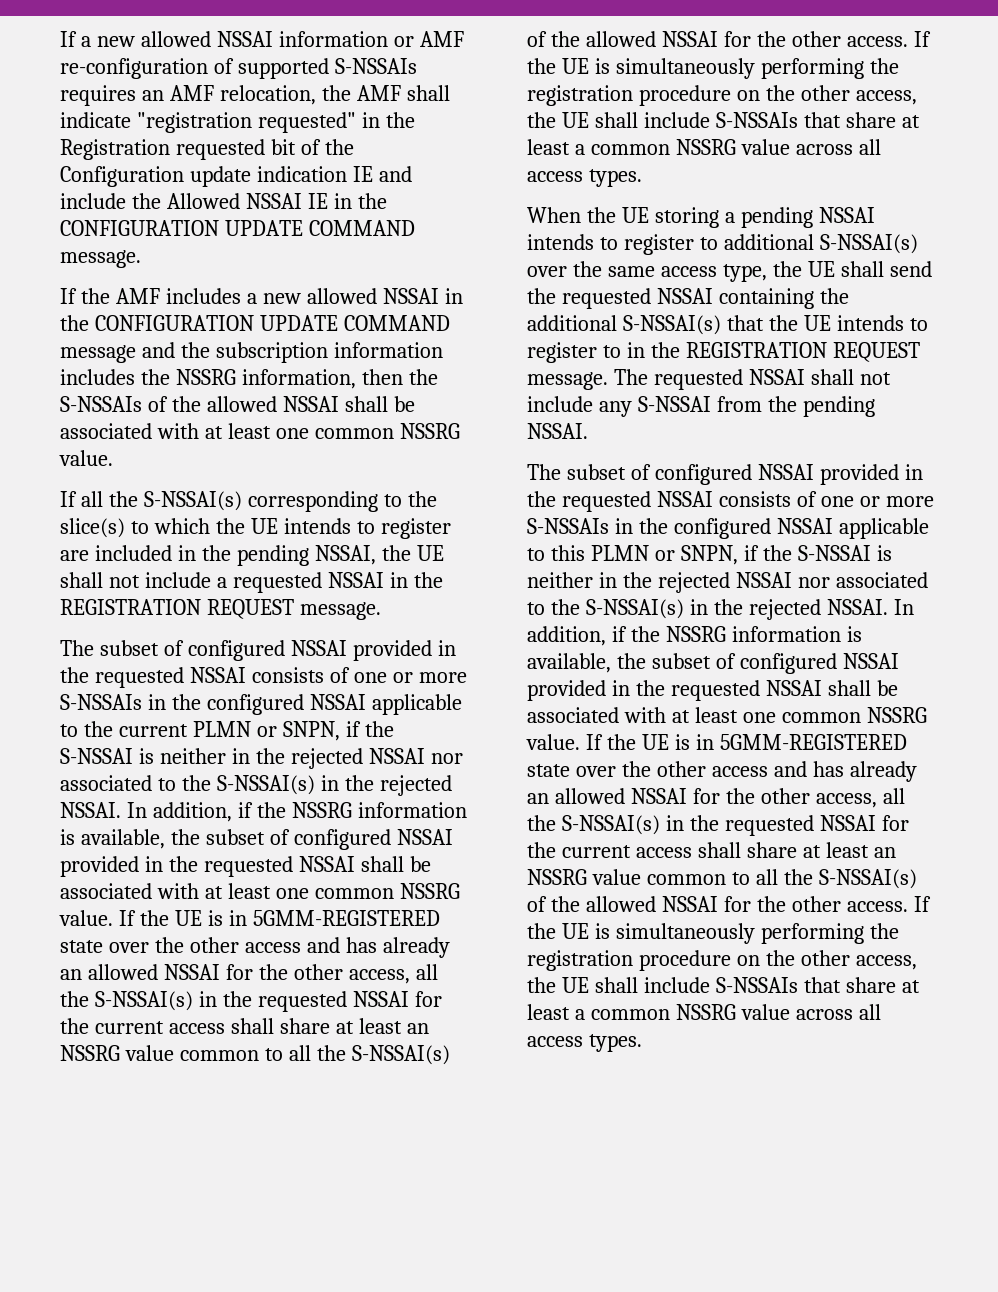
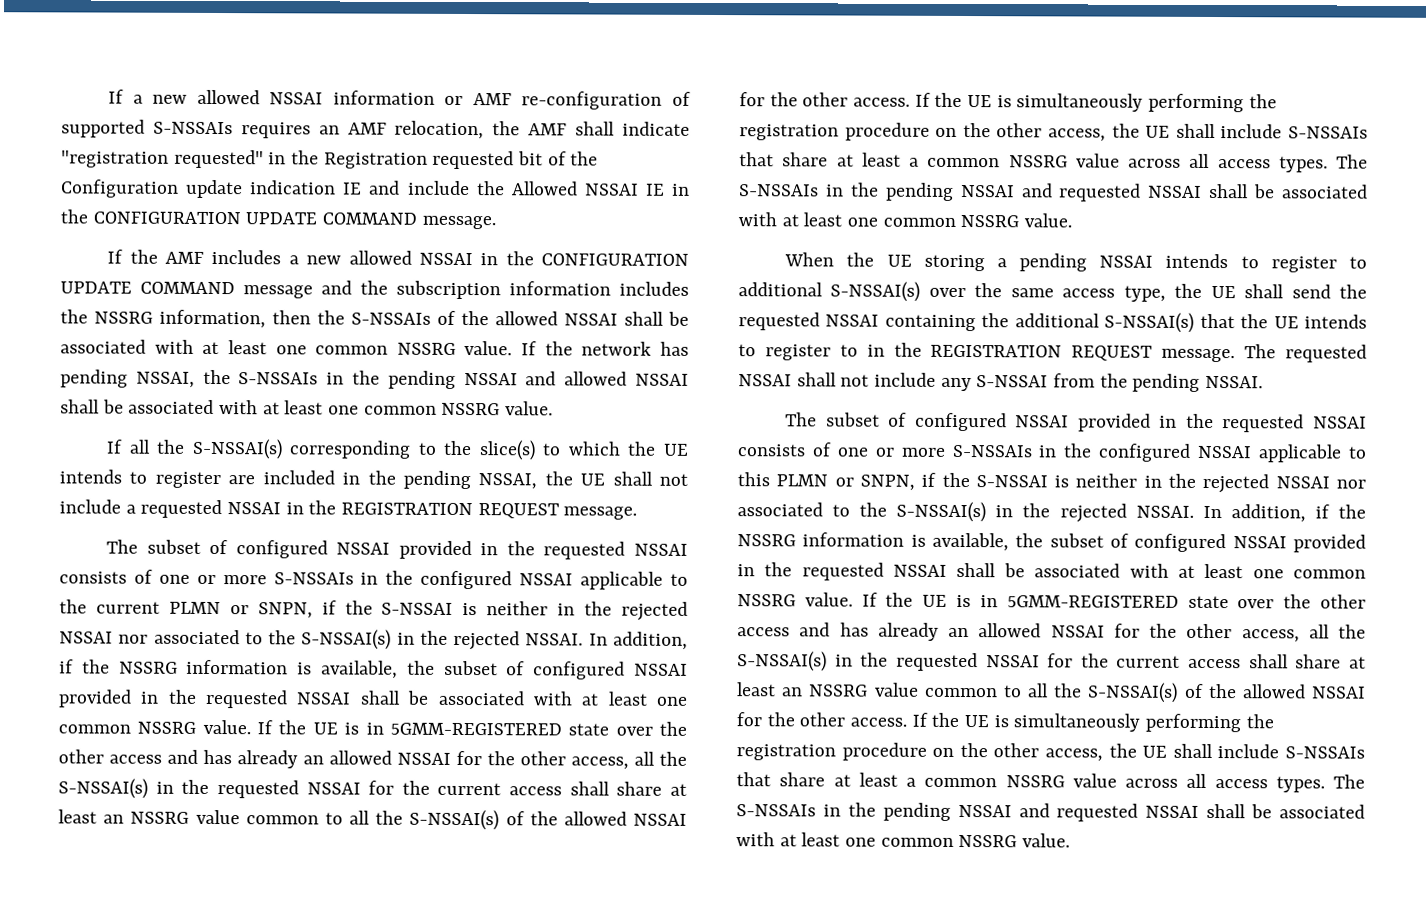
(113, 458) none -> [521,341,689,356] [60,369,689,389] [60,399,554,416] If the network has pending NSSAI, the S-NSSAIs in the pending NSSAI and allowed NSSAI shall be associated with at least one common NSSRG value.
(642, 178) none -> [1336,154,1368,169] [739,182,1368,202] [738,212,1073,228] The S-NSSAIs in the pending NSSAI and requested NSSAI shall be associated with at least one common NSSRG value.
(642, 1043) none -> [1333,774,1365,789] [736,802,1365,822] [736,832,1071,848] The S-NSSAIs in the pending NSSAI and requested NSSAI shall be associated with at least one common NSSRG value.

